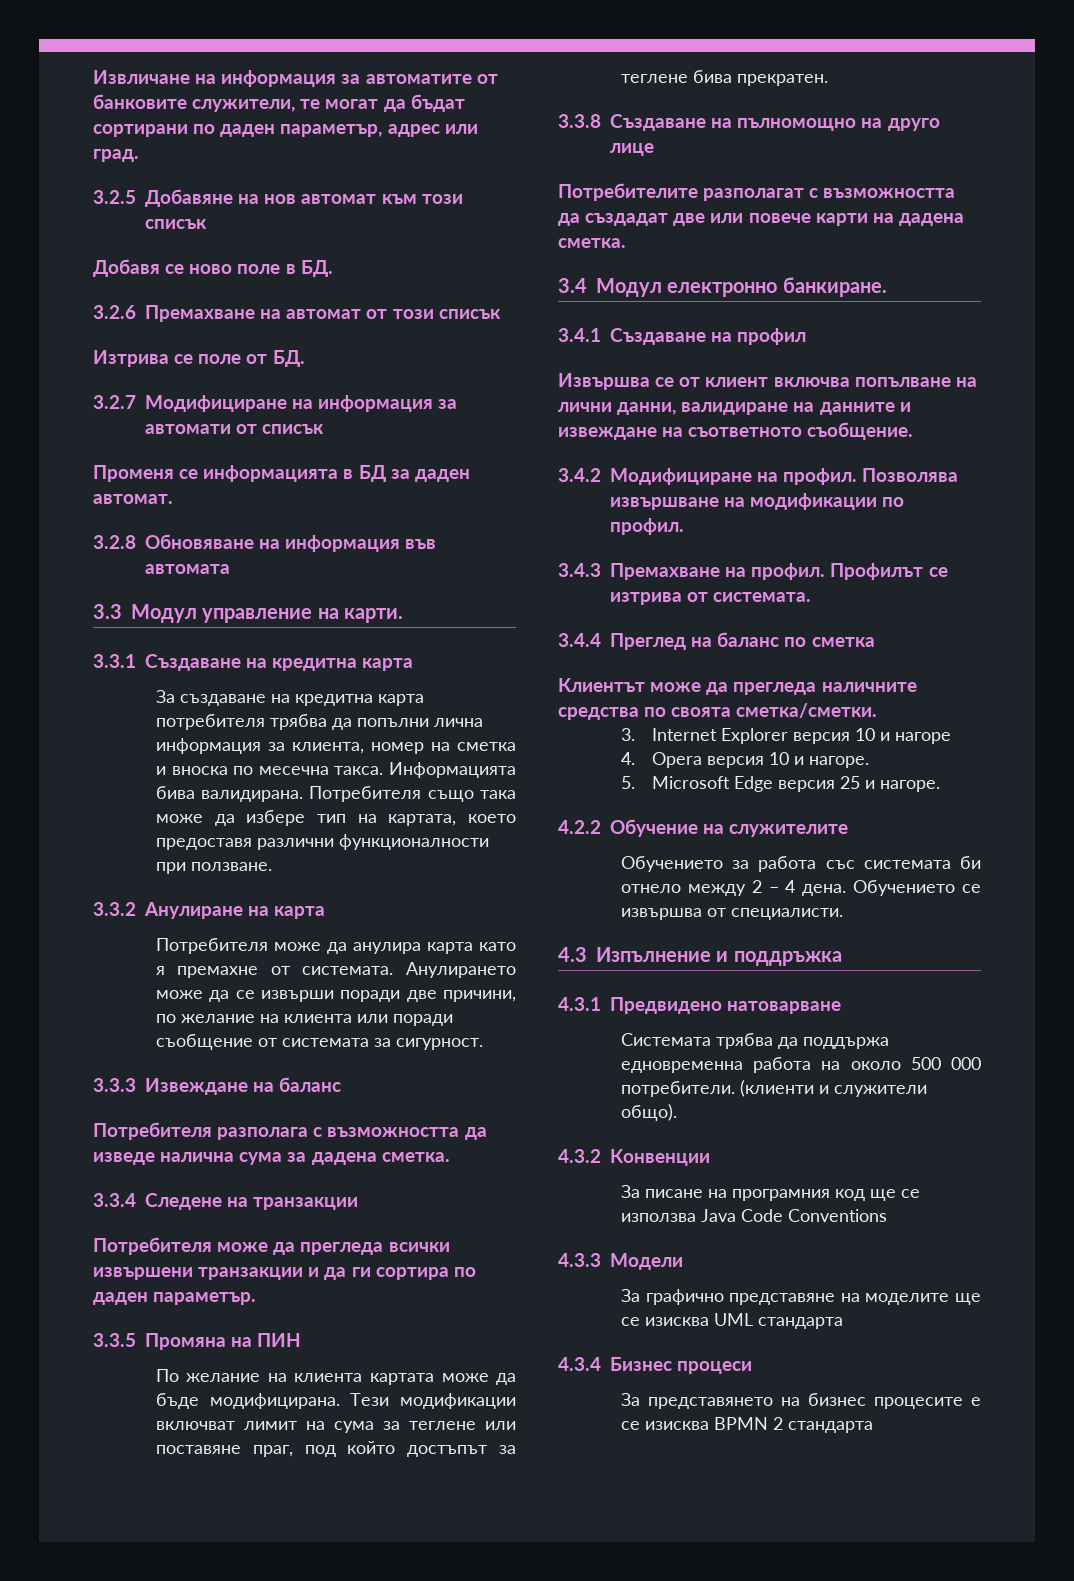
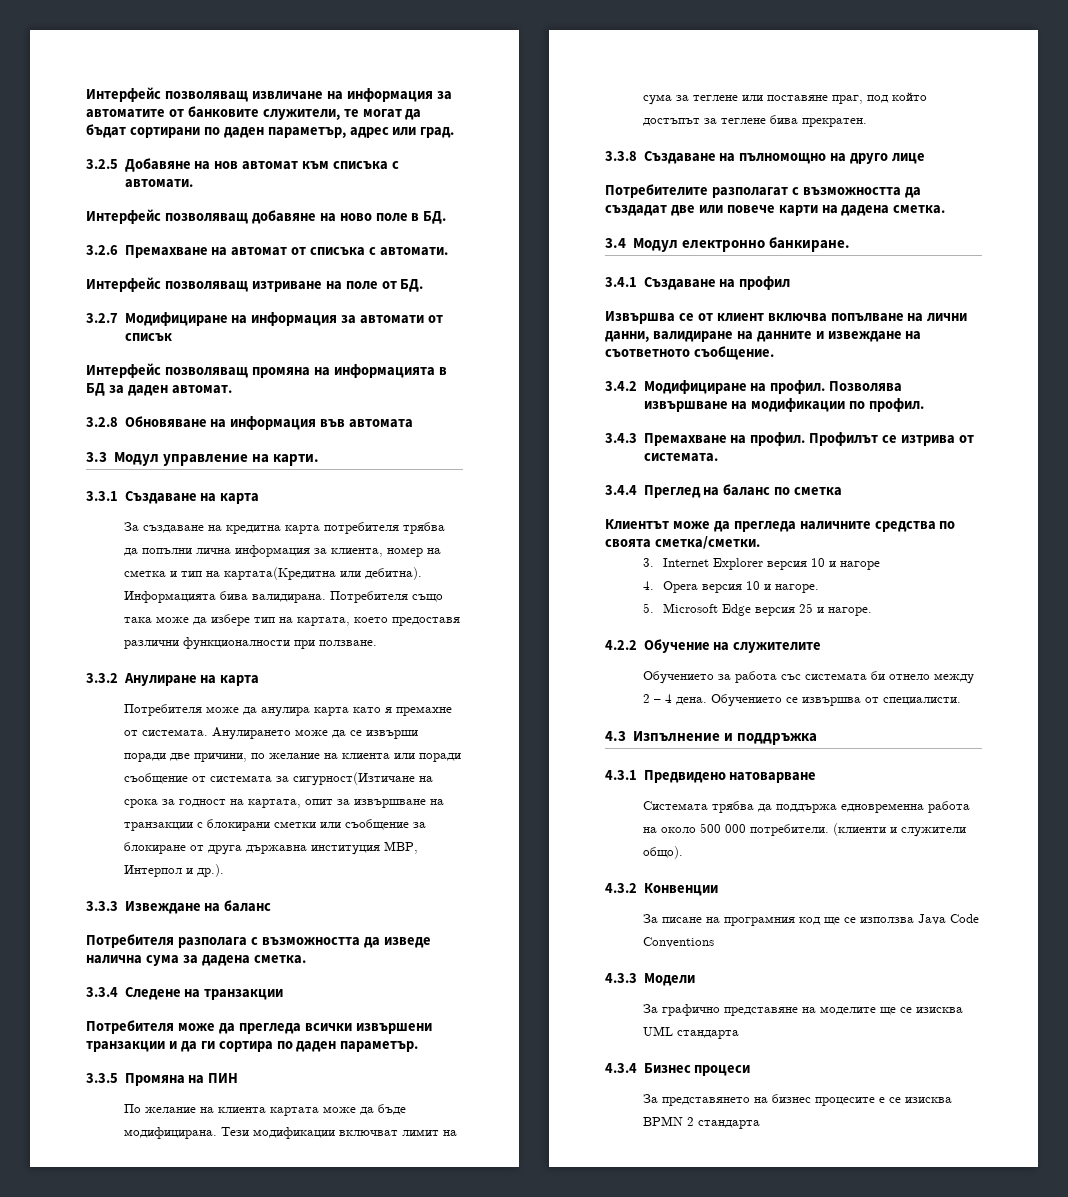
[93,70,190,84] Извличане -> [86,87,323,102] Интерфейс позволяващ извличане
[421,194,463,204] [145,219,207,229] [93,259,185,277] този списък // Добавя се -> [333,161,399,170] [124,179,193,188] [86,209,336,224] списъка с автомати. // Интерфейс позволяващ добавяне на
[392,309,501,319] [93,350,194,367] този списък // Изтрива се -> [310,247,448,256] [86,277,342,292] списъка с автомати. // Интерфейс позволяващ изтриване на
[93,465,199,482] Променя се -> [86,363,330,378] Интерфейс позволяващ промяна на
[272,658,358,671] кредитна -> (217, 497) none
[171,766,384,775] вноска по месечна такса. -> [181,567,423,580] тип на картата(Кредитна или дебитна).
[395,1038,483,1050] сигурност. -> [293,772,434,786] [124,799,445,808] [124,819,427,831] [124,841,419,855] [124,864,225,877] сигурност(Изтичане на срока за годност на картата, опит за извършване на транзакции с блокирани сметки или съобщение за блокиране от друга държавна институция МВР, Интерпол и др.).

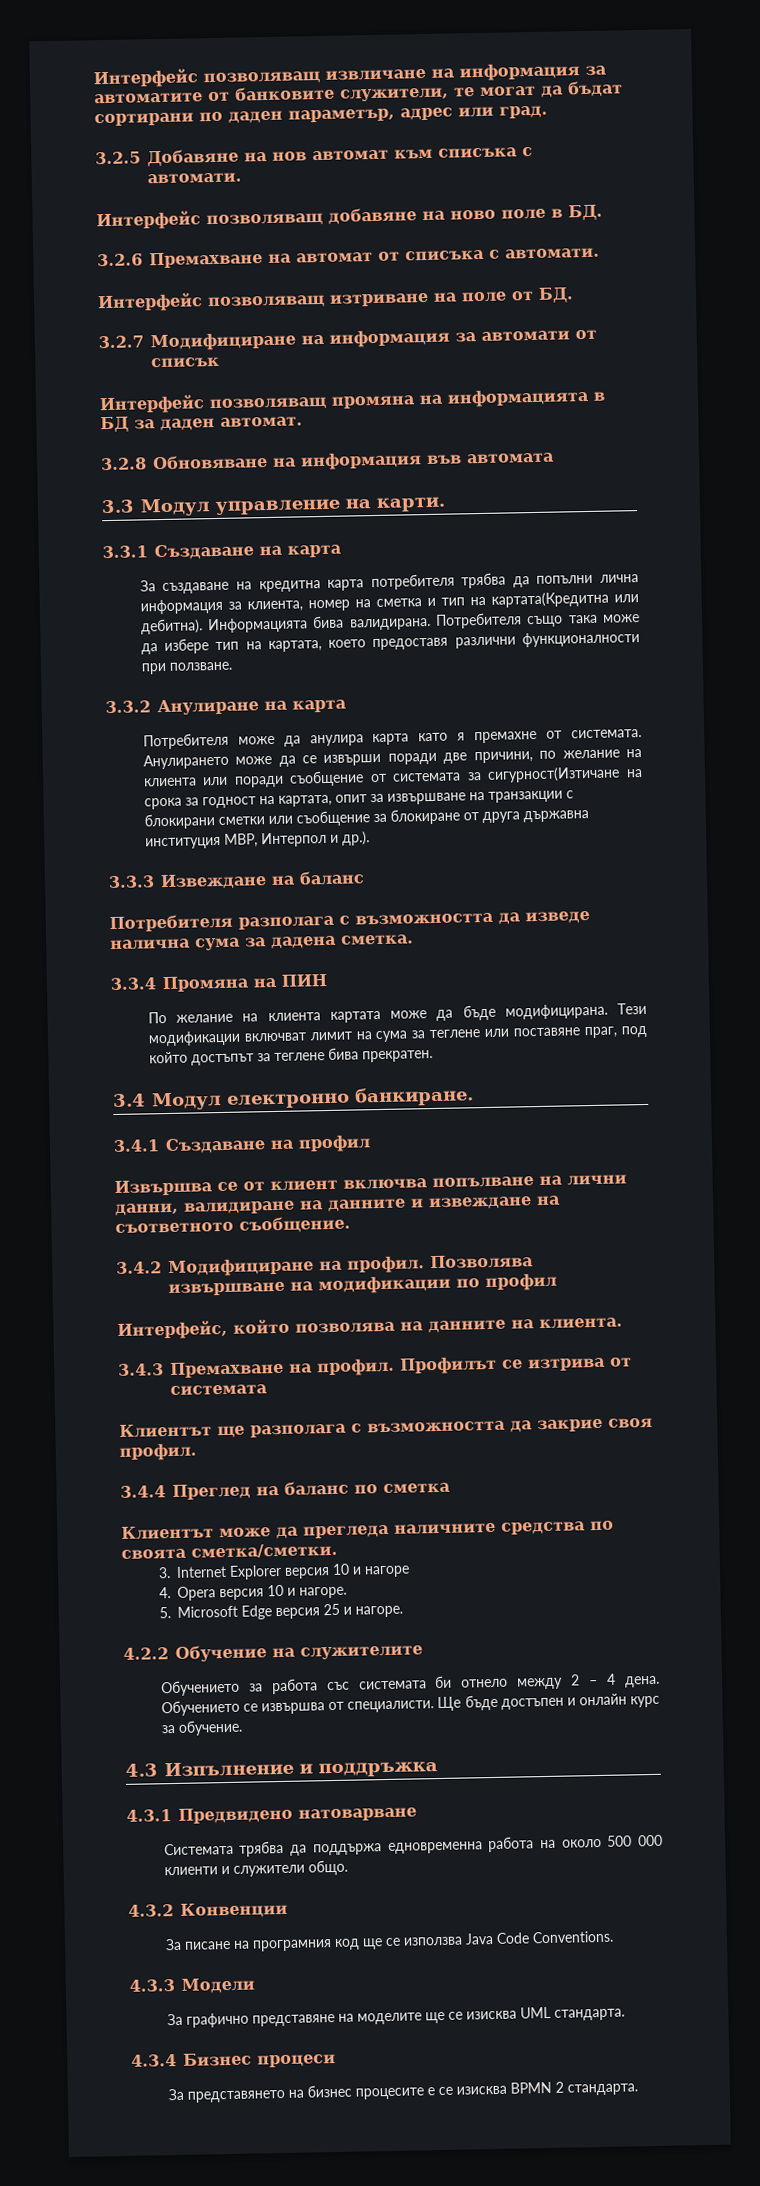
[124,987,284,1000] [86,1020,432,1034] [86,1041,419,1052] [86,1073,118,1083] Следене на транзакции // Потребителя може да прегледа всички извършени транзакции и да ги сортира по даден параметър. // 3.3.5 -> (157, 984) none
[605,151,926,164] [605,184,921,198] [605,205,946,216] // 3.3.8 Създаване на пълномощно на друго лице // Потребителите разполагат с възможността да създадат две или повече карти на дадена сметка. -> (433, 1056) none
[869,398,925,412] профил. -> [485,1272,557,1292] [117,1317,623,1340] профил // Интерфейс, който позволява на данните на клиента.
[643,453,718,462] системата. -> [170,1384,267,1395] [119,1417,653,1439] [119,1442,197,1461] системата // Клиентът ще разполага с възможността да закрие своя профил.
(962, 701) none -> [437,1693,660,1712] [160,1719,243,1736] Ще бъде достъпен и онлайн курс за обучение.
[750,823,887,836] потребители. (клиенти -> [163,1866,218,1876] клиенти
[643,846,684,859] общо). -> [307,1859,348,1876] общо.
[643,937,715,948] Conventions -> [531,1930,614,1944] Conventions.
[677,1030,740,1039] стандарта -> [553,2008,625,2021] стандарта.
[698,1120,761,1129] стандарта -> [566,2083,638,2096] стандарта.

